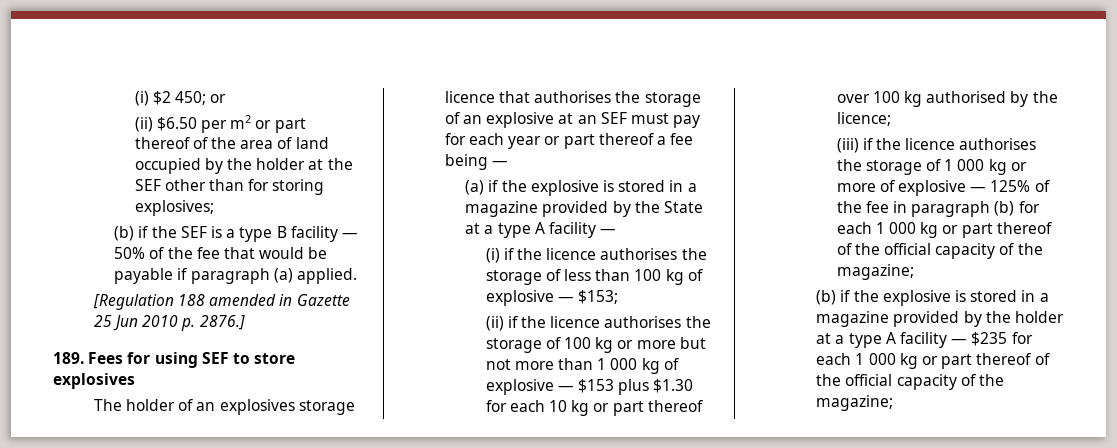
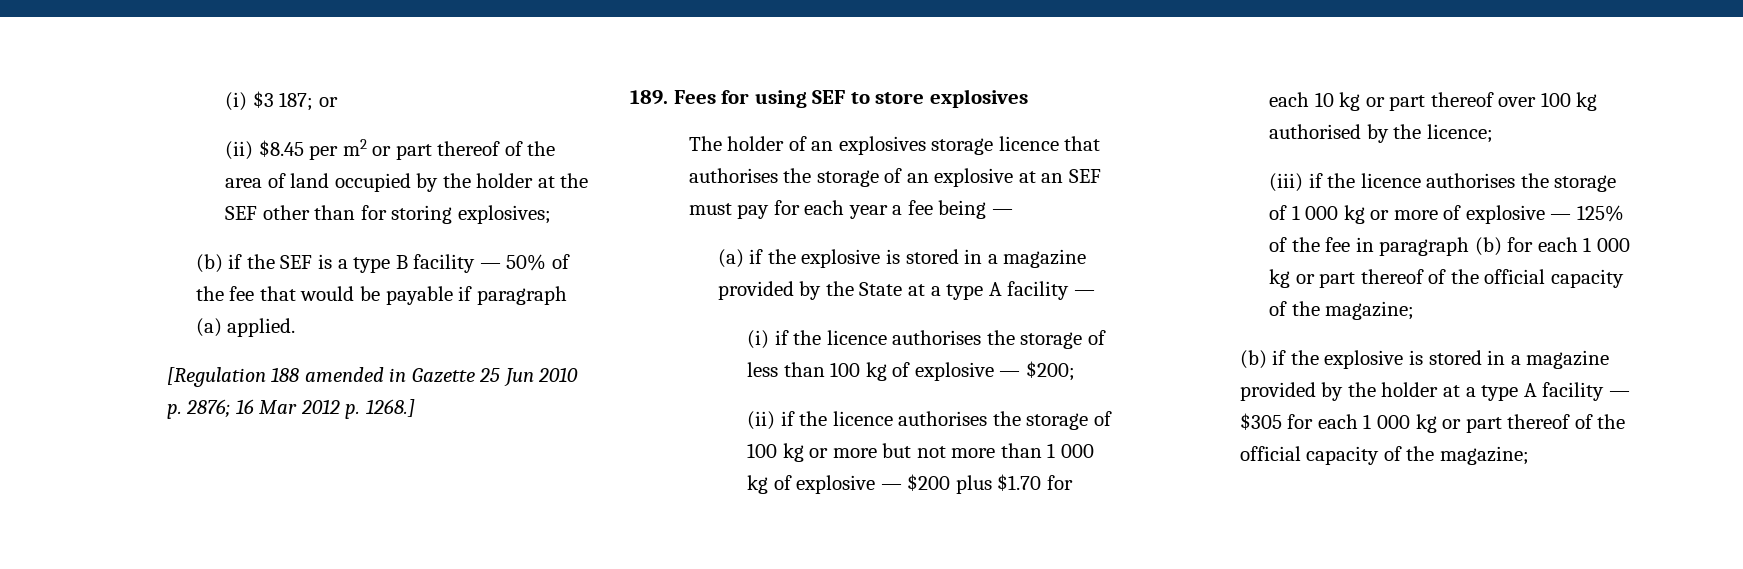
[134,91,206,106] (i) $2 450; -> [225,91,314,111] (i) $3 187;
[156,117,197,131] $6.50 -> [258,140,304,157] $8.45
[199,315,245,330] 2876.] -> [186,399,415,419] 2876; 16 Mar 2012 p. 1268.]
[544,133,654,149] or part thereof -> (888, 212) none
[577,290,618,304] $153; -> [1025,361,1075,381] $200;
[577,379,694,395] $153 plus $1.30 -> [907,474,1042,494] $200 plus $1.70
[971,332,1008,346] $235 -> [1239,413,1282,430] $305

